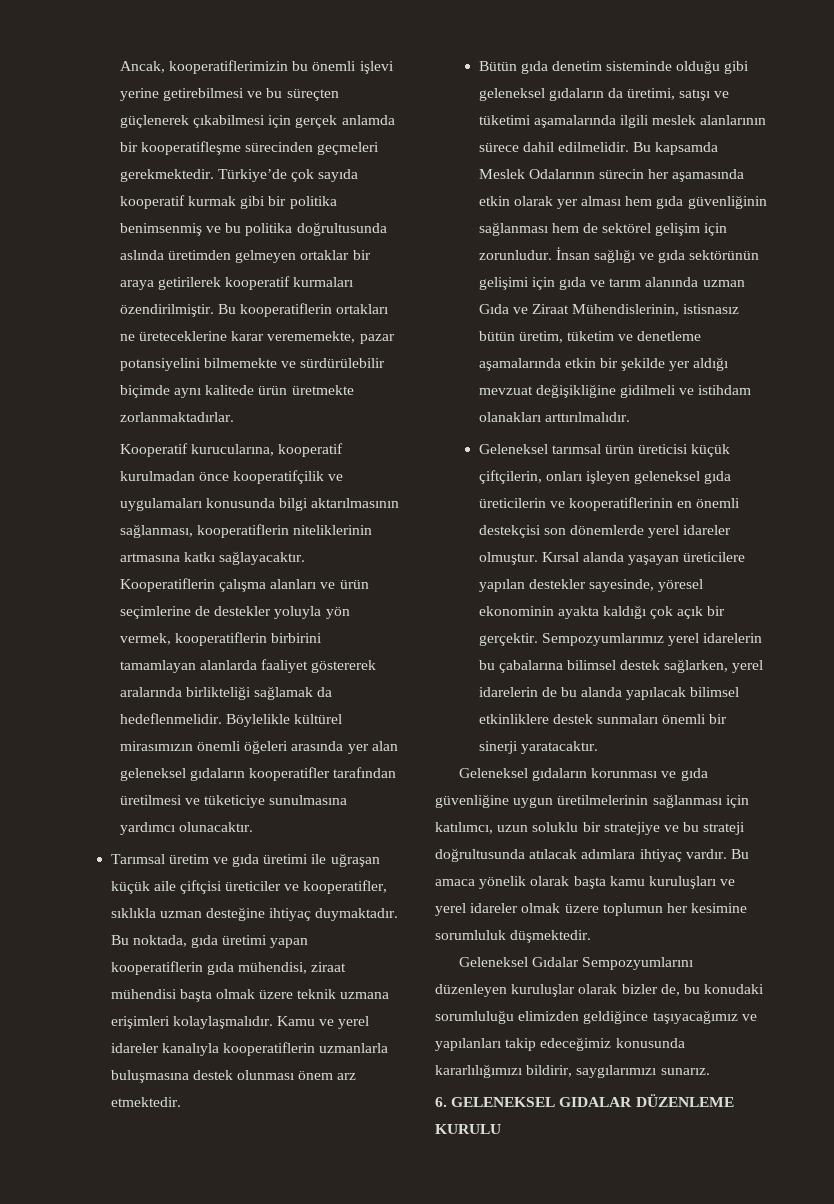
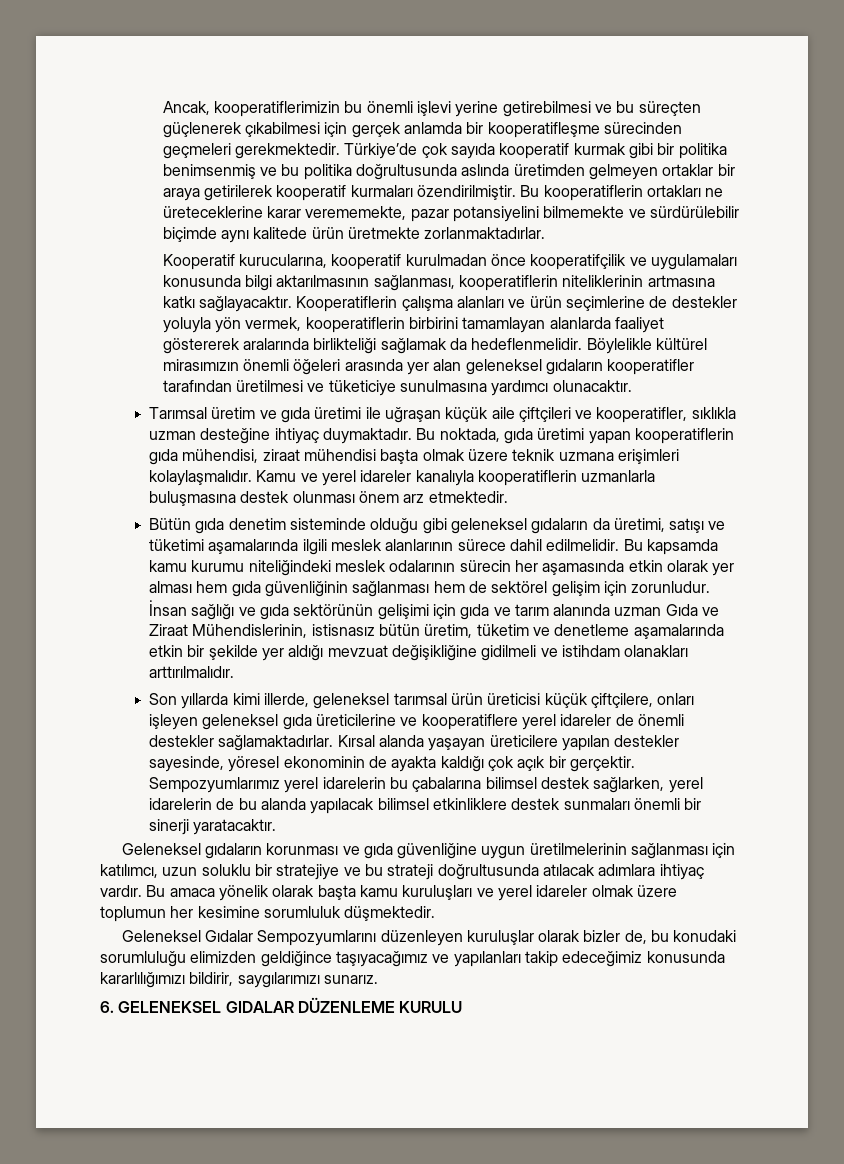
[179,880,282,894] çiftçisi üreticiler -> [518,407,571,422] çiftçileri
[478,169,595,179] Meslek Odalarının -> [148,560,456,576] kamu kurumu niteliğindeki meslek odalarının
[478,444,548,454] Geleneksel -> [148,693,390,709] Son yıllarda kimi illerde, geleneksel
[478,470,542,484] çiftçilerin, -> [590,693,653,708] çiftçilere,
[478,497,741,511] [478,525,732,538] [478,552,538,565] üreticilerin ve kooperatiflerinin en önemli destekçisi son dönemlerde yerel idareler olmuştur. -> [315,714,684,730] [148,735,334,751] üreticilerine ve kooperatiflere yerel idareler de önemli destekler sağlamaktadırlar.
(554, 611) none -> [368,756,387,768] de

